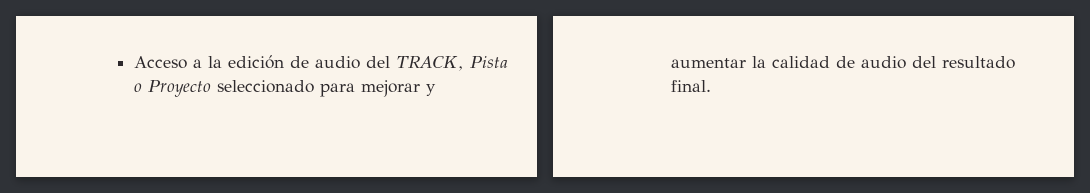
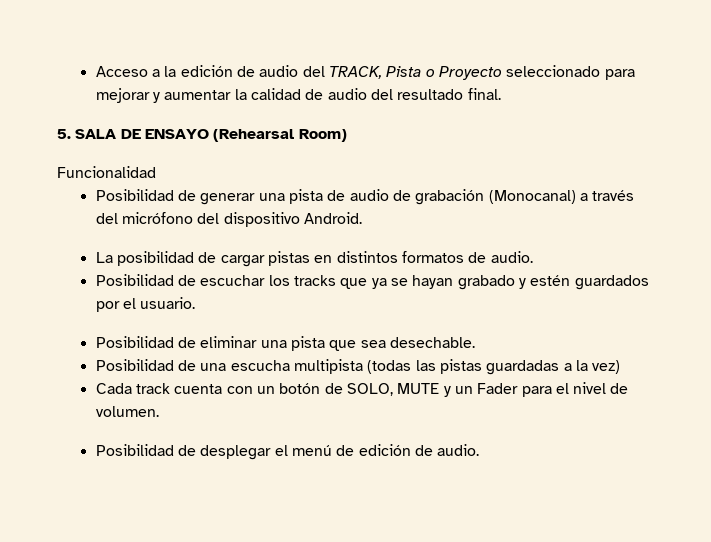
(711, 86) none -> [57,129,347,142] [57,166,156,178] [95,189,635,205] [95,212,362,227] [95,251,533,267] [95,274,649,290] [95,297,196,312] [95,336,475,351] [95,359,621,375] [95,382,629,397] [95,406,159,417] [95,444,480,460] // 5. SALA DE ENSAYO (Rehearsal Room) // Funcionalidad // Posibilidad de generar una pista de audio de grabación (Monocanal) a través del micrófono del dispositivo Android. // La posibilidad de cargar pistas en distintos formatos de audio. // Posibilidad de escuchar los tracks que ya se hayan grabado y estén guardados por el usuario. // Posibilidad de eliminar una pista que sea desechable. // Posibilidad de una escucha multipista (todas las pistas guardadas a la vez) // Cada track cuenta con un botón de SOLO, MUTE y un Fader para el nivel de volumen. // Posibilidad de desplegar el menú de edición de audio.

